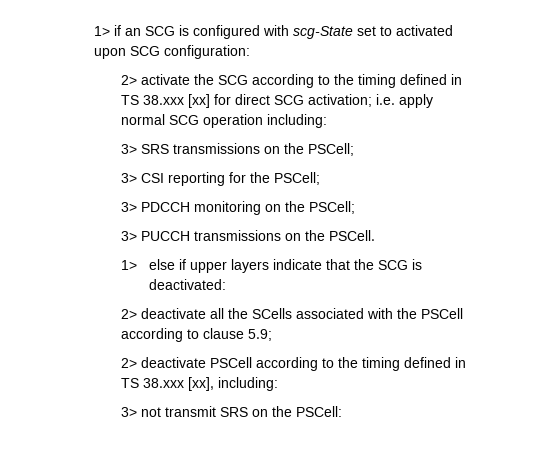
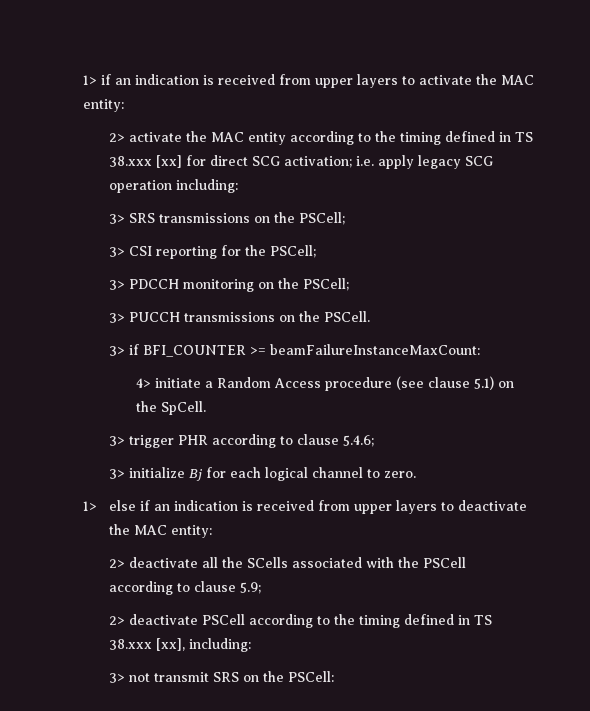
[144,25,453,39] [93,45,250,59] SCG is configured with scg-State set to activated upon SCG configuration: -> [134,74,534,88] [82,99,124,112] indication is received from upper layers to activate the MAC entity:
[218,75,249,85] SCG -> [211,132,287,145] MAC entity
[121,114,166,125] normal -> [418,155,462,169] legacy
[121,259,422,273] [148,279,226,290] 1> else if upper layers indicate that the SCG is deactivated: -> [109,344,481,357] [135,376,514,391] [135,401,206,415] [109,434,375,448] [109,467,417,481] [82,500,528,514] [109,524,213,538] 3> if BFI_COUNTER >= beamFailureInstanceMaxCount: // 4> initiate a Random Access procedure (see clause 5.1) on the SpCell. // 3> trigger PHR according to clause 5.4.6; // 3> initialize Bj for each logical channel to zero. // 1> else if an indication is received from upper layers to deactivate the MAC entity:

